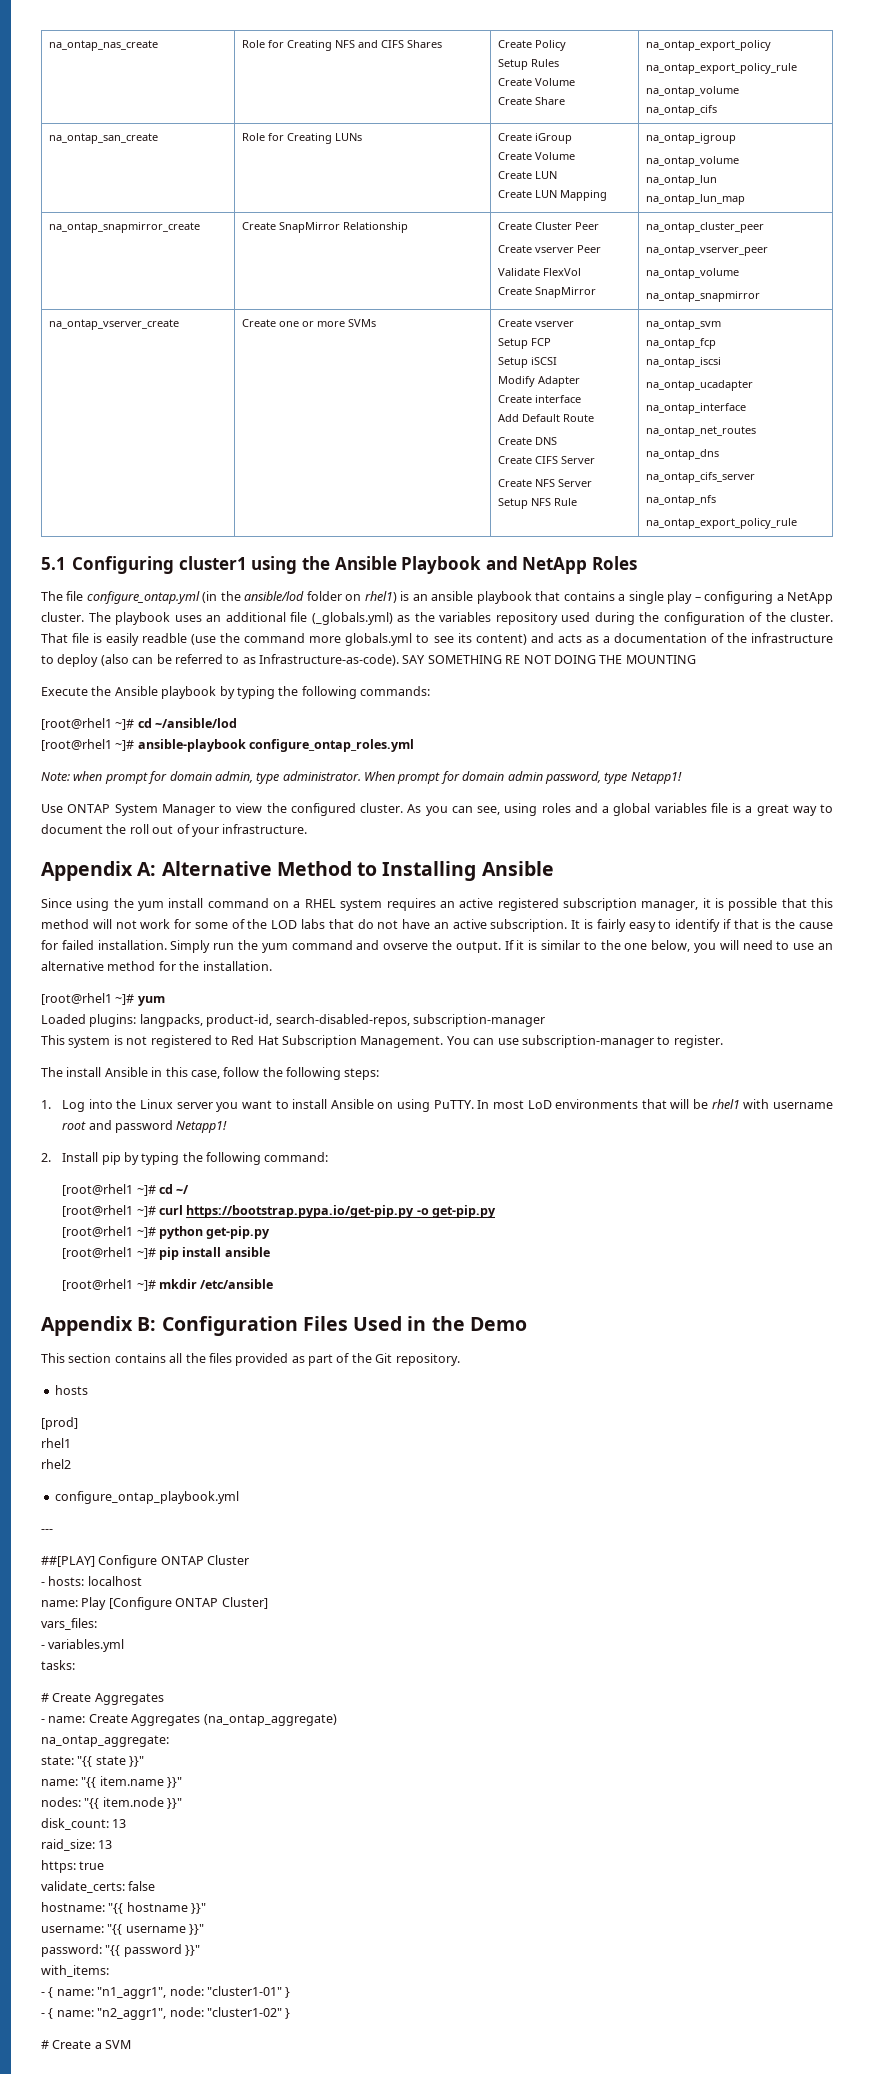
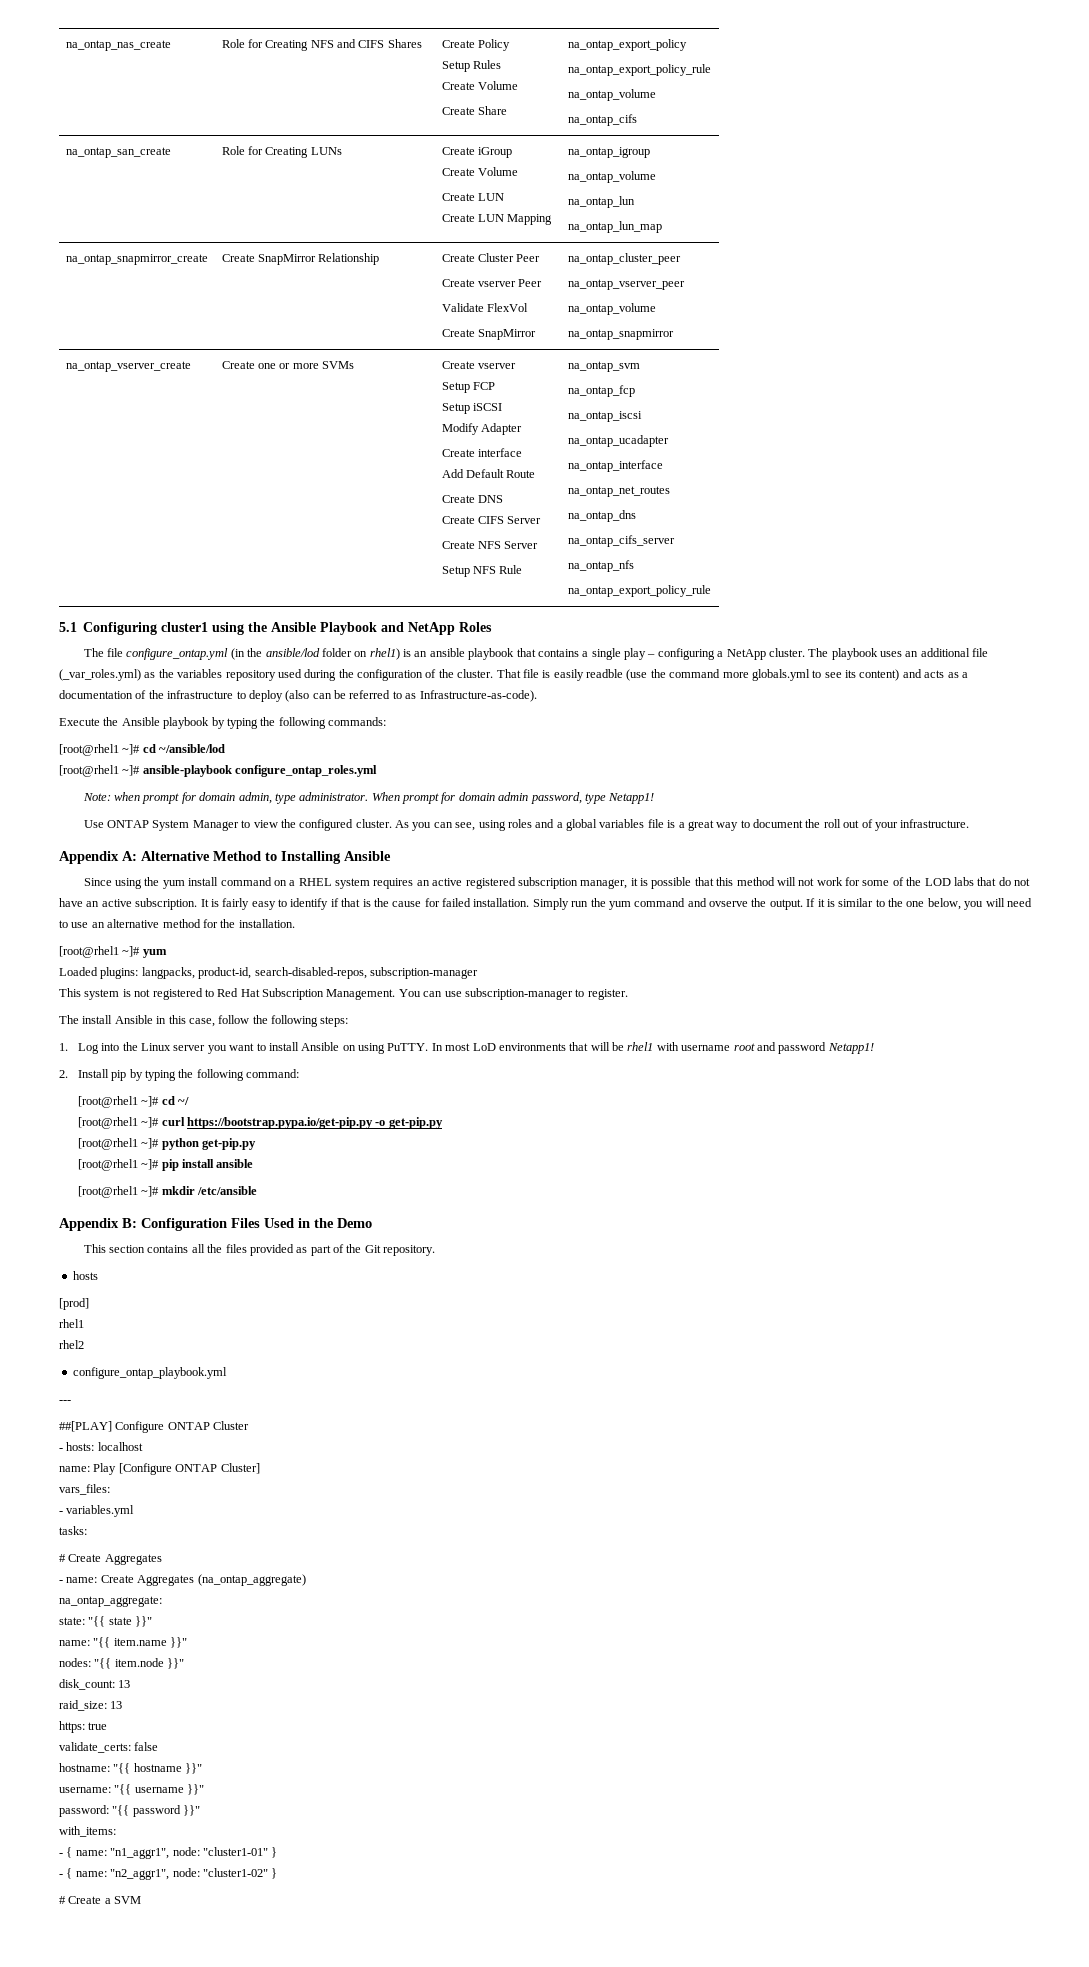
[311,612,393,625] (_globals.yml) -> [59,669,141,681] (_var_roles.yml)
[402,655,696,664] SAY SOMETHING RE NOT DOING THE MOUNTING -> (537, 696) none

